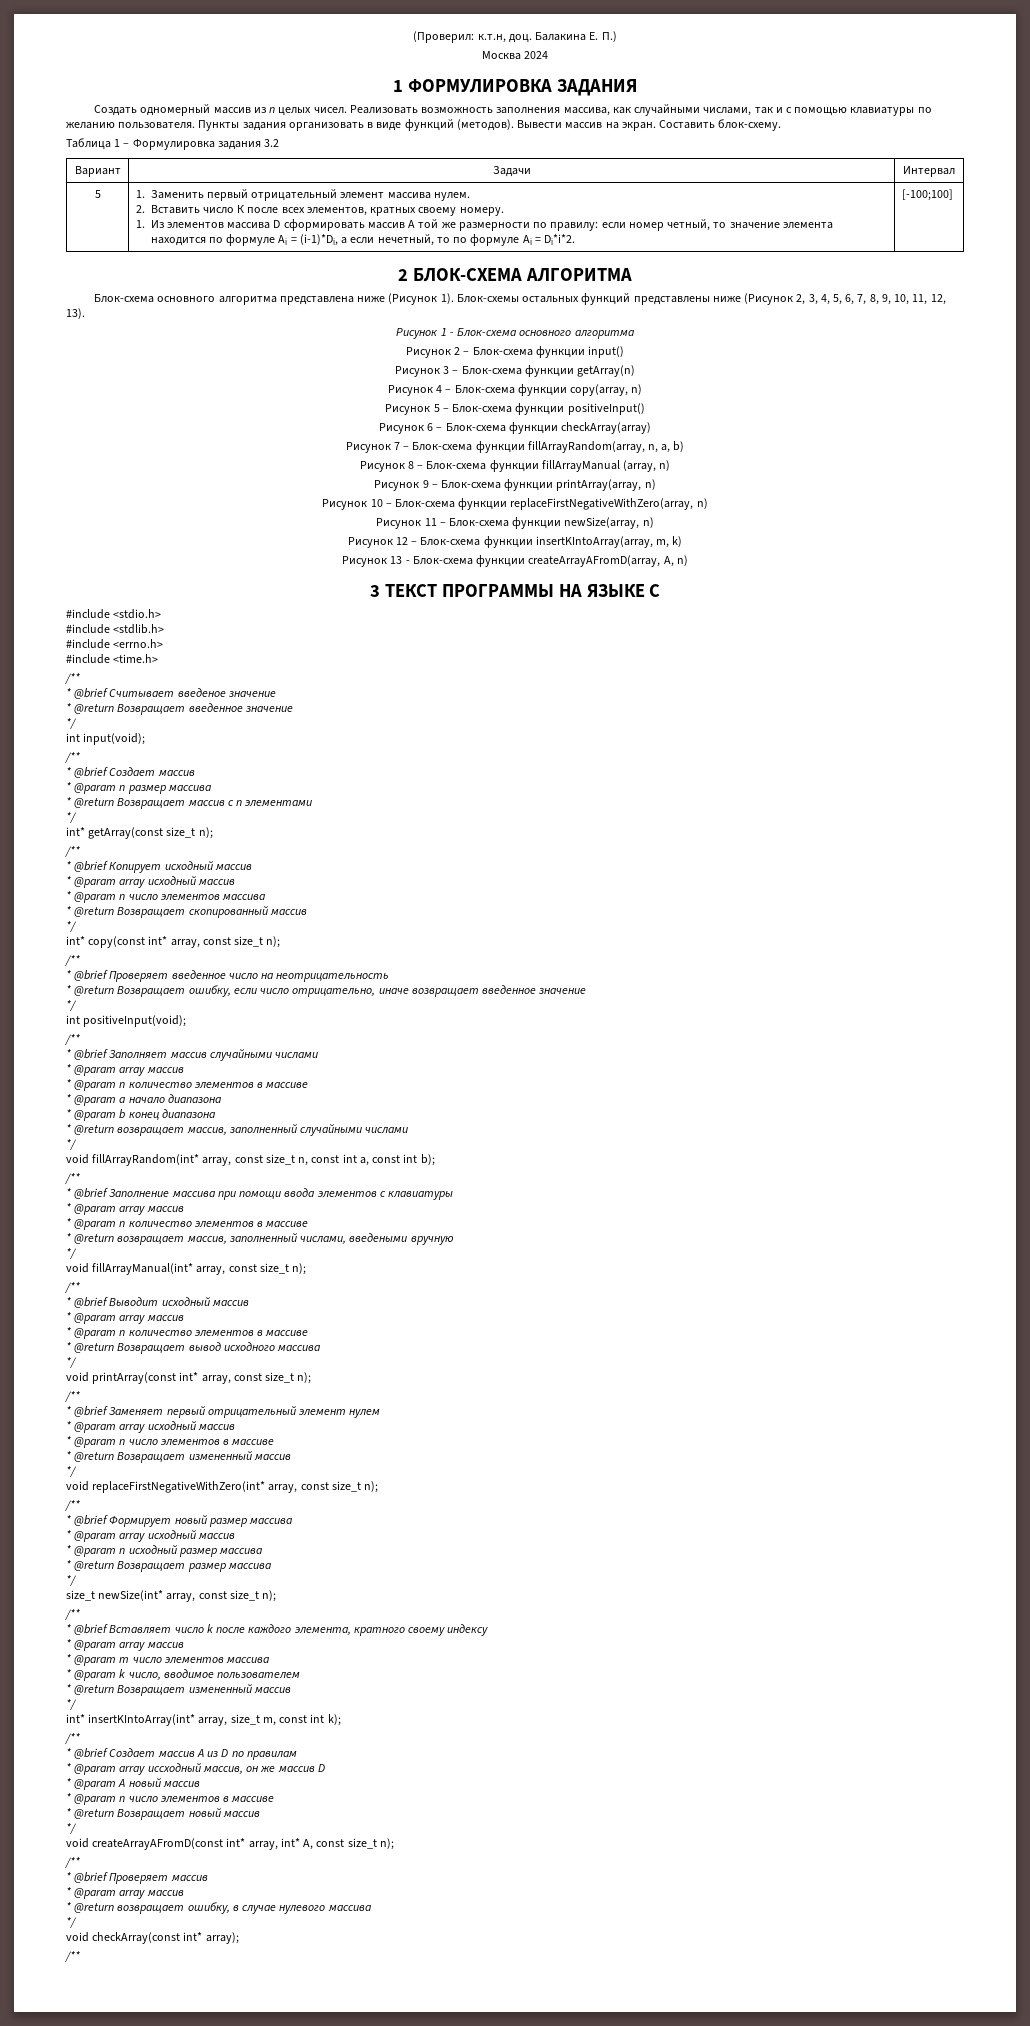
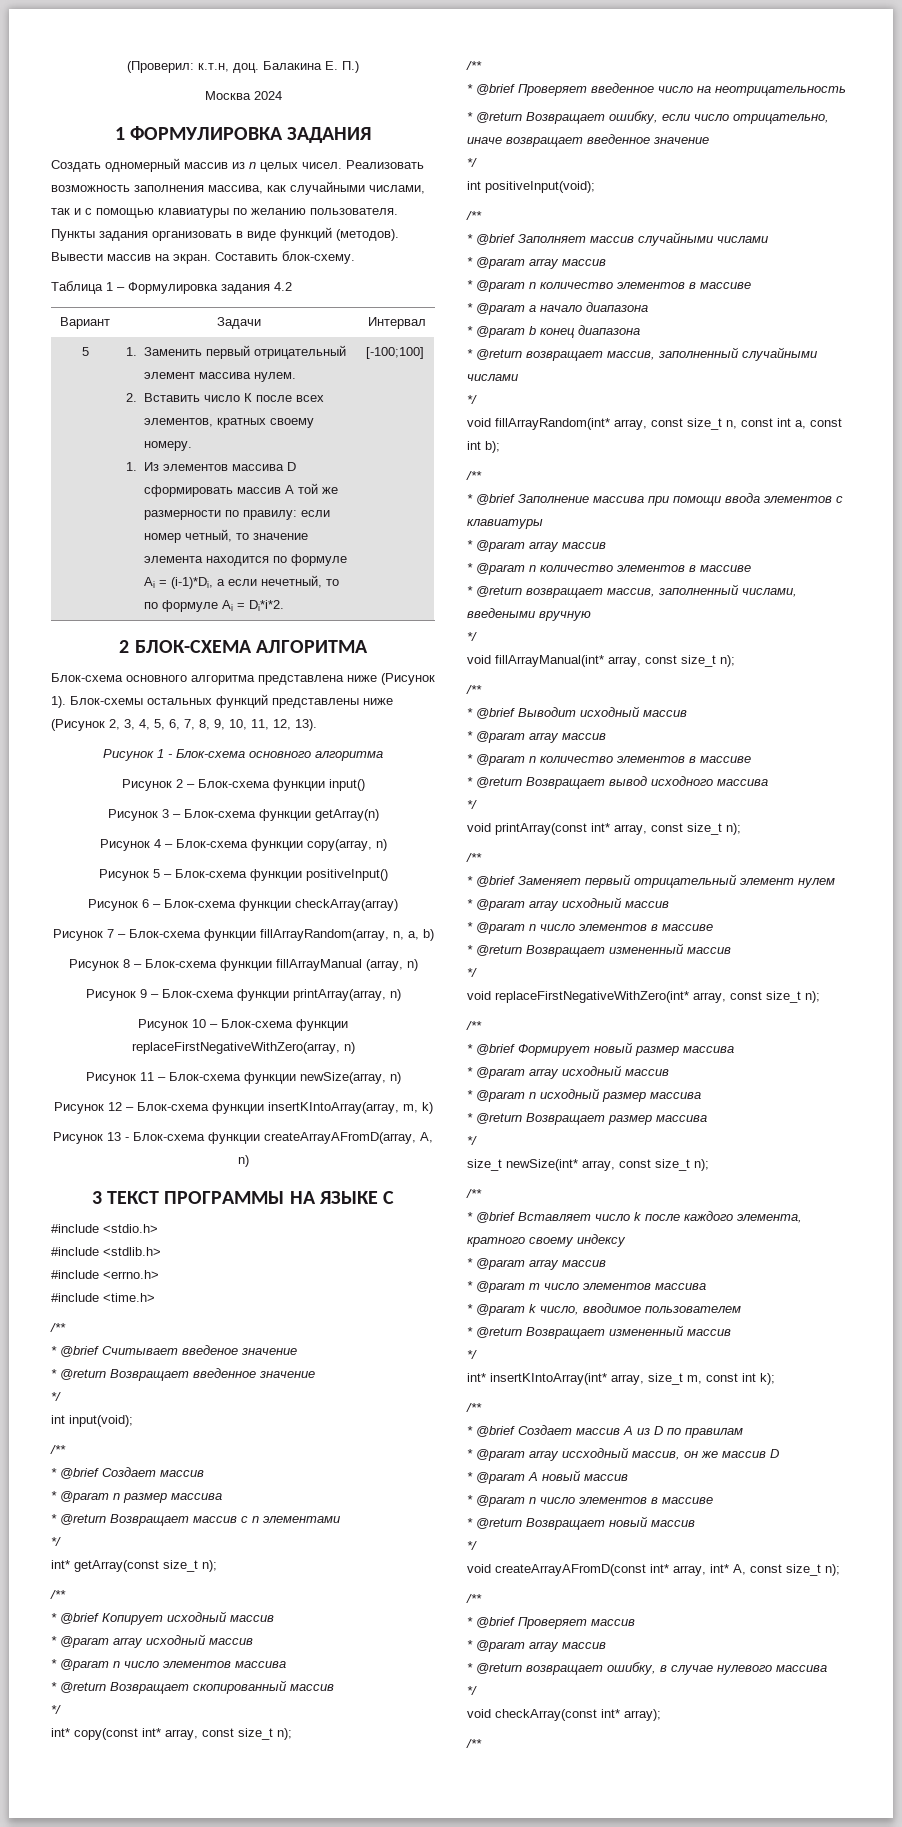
[264,139,280,147] 3.2 -> [274,282,292,291] 4.2

